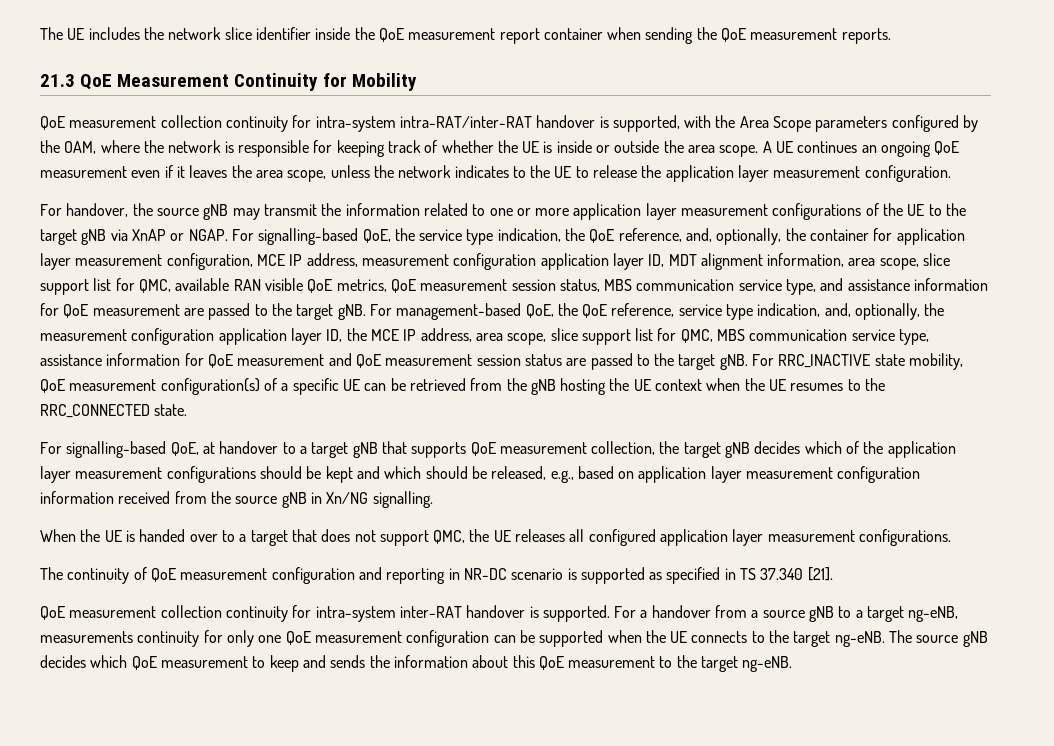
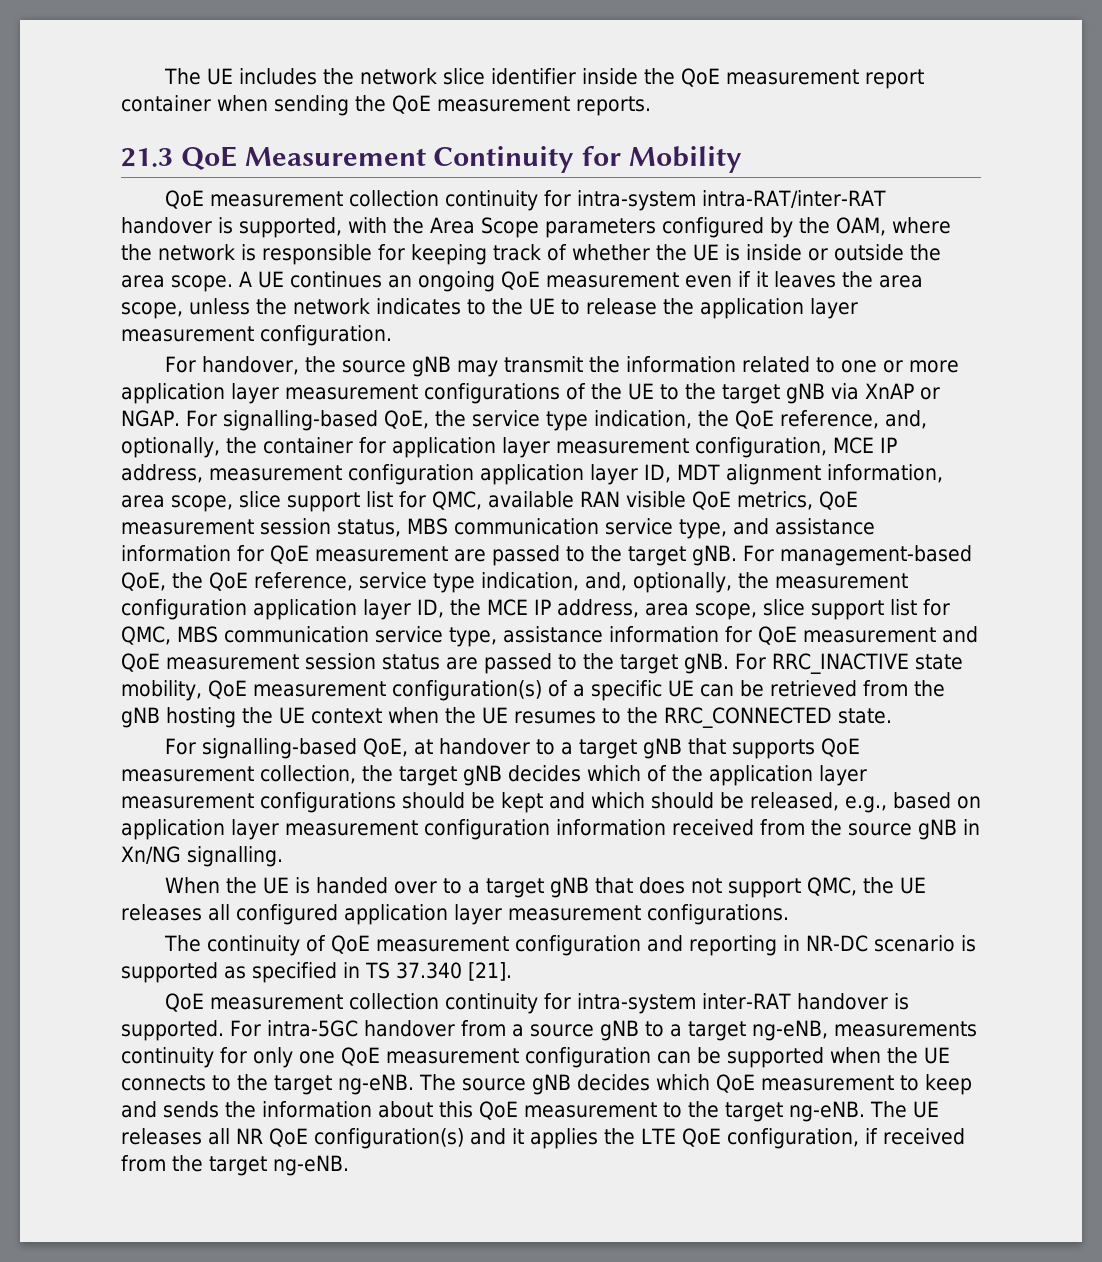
(288, 538) none -> [550,877,590,898] gNB
[640,610,648,618] a -> [266,1020,358,1037] intra-5GC
(793, 664) none -> [870,1101,939,1118] [121,1128,965,1149] [121,1155,349,1176] The UE releases all NR QoE configuration(s) and it applies the LTE QoE configuration, if received from the target ng-eNB.

